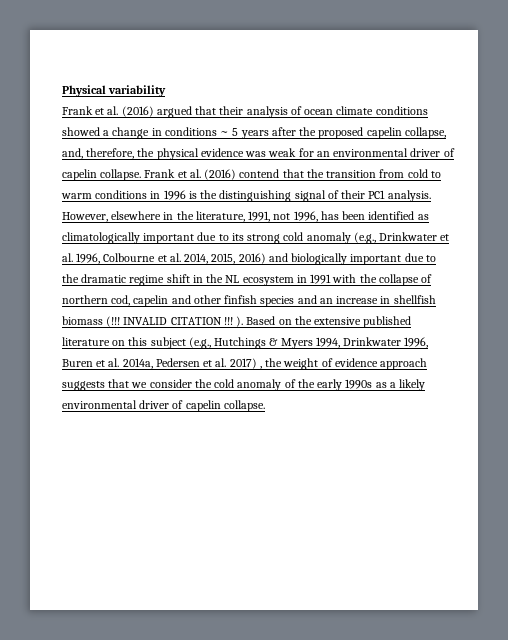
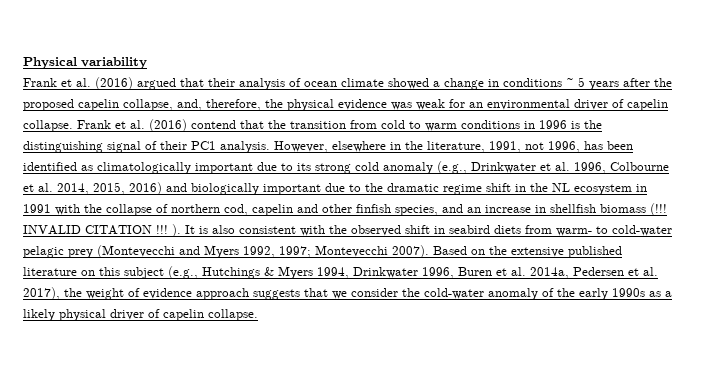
[375,106,428,115] conditions -> (384, 82) none
[260,296,295,307] species -> [395,205,438,216] species,
(244, 321) none -> [185,225,672,236] [23,245,429,258] It is also consistent with the observed shift in seabird diets from warm- to cold-water pelagic prey (Montevecchi and Myers 1992, 1997; Montevecchi 2007).
[229,358,262,369] 2017) , -> [23,287,60,300] 2017),
[214,379,235,388] cold -> [424,288,484,299] cold-water
[62,400,137,409] environmental -> [59,309,106,321] physical

